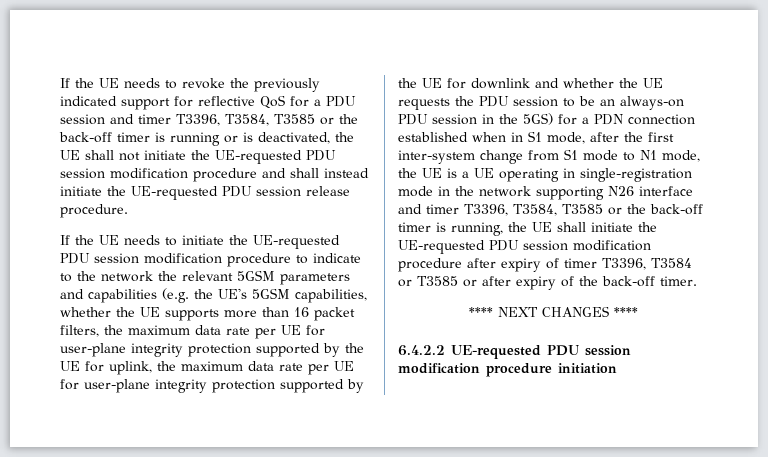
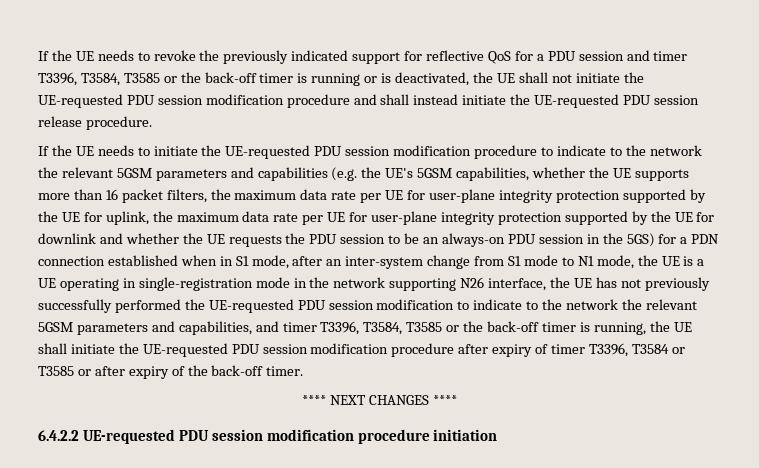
[624,132,674,142] the first -> [326,259,343,266] an
[639,186,693,196] interface -> [488,277,710,291] [38,299,697,313] [38,321,252,335] interface, the UE has not previously successfully performed the UE-requested PDU session modification to indicate to the network the relevant 5GSM parameters and capabilities,

